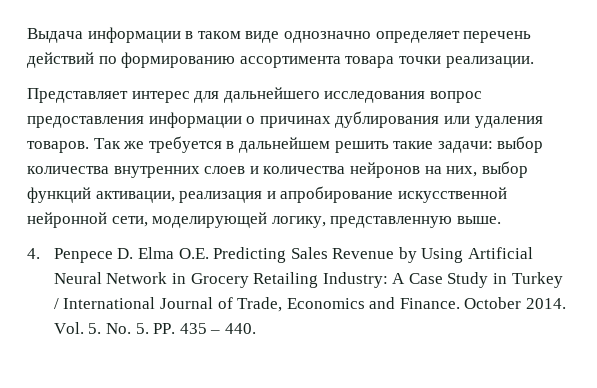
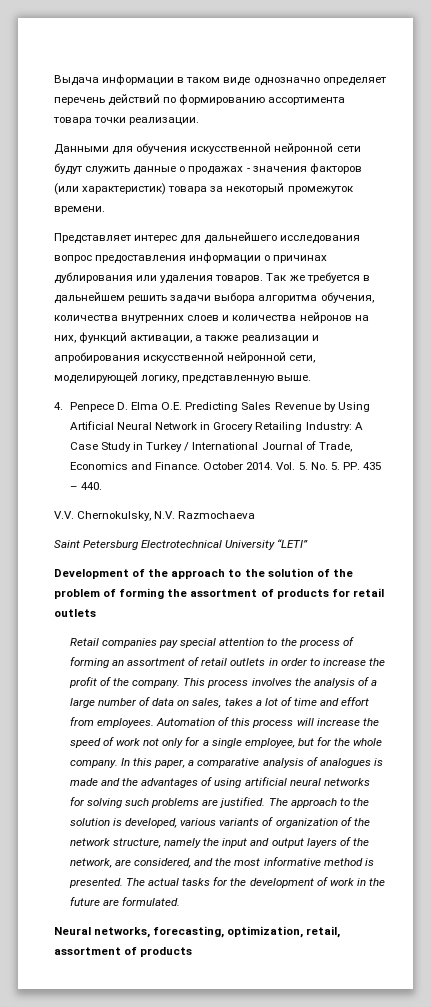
(534, 62) none -> [54,143,361,155] [54,163,362,175] [54,183,354,195] [54,206,105,214] // Данными для обучения искусственной нейронной сети будут служить данные о продажах - значения факторов (или характеристик) товара за некоторый промежуток времени.
[393,136,544,153] такие задачи: выбор -> [170,292,374,304] задачи выбора алгоритма обучения,
[481,161,528,178] выбор -> (76, 339) none
[179,186,394,203] реализация и апробирование -> [195,335,319,343] [54,352,140,363] а также реализации и апробирования
(256, 328) none -> [54,511,256,521] [54,539,309,550] [54,568,353,579] [54,588,384,599] [54,609,96,617] [69,637,354,648] [69,657,385,668] [68,677,377,688] [69,697,370,708] [69,717,379,728] [69,737,383,748] [69,757,383,768] [69,777,370,788] [69,797,369,808] [69,817,370,828] [69,837,369,848] [69,857,374,868] [68,877,385,888] [69,897,181,906] [54,926,341,938] [54,947,193,957] // V.V. Chernokulsky, N.V. Razmochaeva // Saint Petersburg Electrotechnical University “LETI” // Development of the approach to the solution of the problem of forming the assortment of products for retail outlets // Retail companies pay special attention to the process of forming an assortment of retail outlets in order to increase the profit of the company. This process involves the analysis of a large number of data on sales, takes a lot of time and effort from employees. Automation of this process will increase the speed of work not only for a single employee, but for the whole company. In this paper, a comparative analysis of analogues is made and the advantages of using artificial neural networks for solving such problems are justified. The approach to the solution is developed, various variants of organization of the network structure, namely the input and output layers of the network, are considered, and the most informative method is presented. The actual tasks for the development of work in the future are formulated. // Neural networks, forecasting, optimization, retail, assortment of products

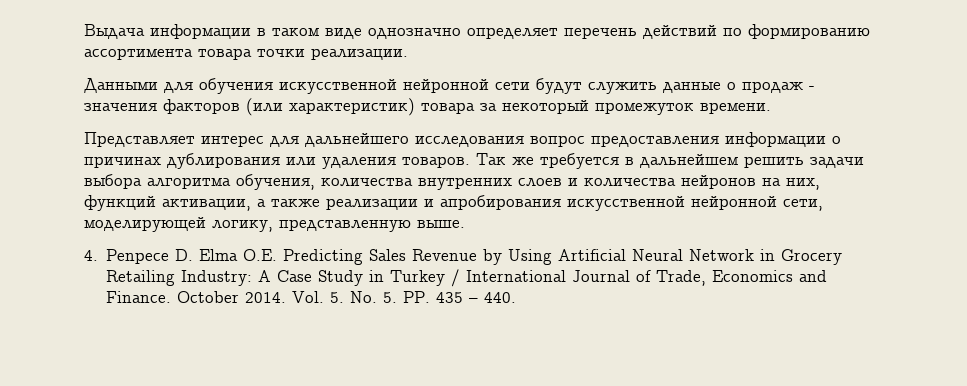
[188,166,244,175] продажах -> [742,81,803,93] продаж
[54,511,256,521] [54,539,309,550] [54,568,353,579] [54,588,384,599] [54,609,96,617] [69,637,354,648] [69,657,385,668] [68,677,377,688] [69,697,370,708] [69,717,379,728] [69,737,383,748] [69,757,383,768] [69,777,370,788] [69,797,369,808] [69,817,370,828] [69,837,369,848] [69,857,374,868] [68,877,385,888] [69,897,181,906] [54,926,341,938] [54,947,193,957] // V.V. Chernokulsky, N.V. Razmochaeva // Saint Petersburg Electrotechnical University “LETI” // Development of the approach to the solution of the problem of forming the assortment of products for retail outlets // Retail companies pay special attention to the process of forming an assortment of retail outlets in order to increase the profit of the company. This process involves the analysis of a large number of data on sales, takes a lot of time and effort from employees. Automation of this process will increase the speed of work not only for a single employee, but for the whole company. In this paper, a comparative analysis of analogues is made and the advantages of using artificial neural networks for solving such problems are justified. The approach to the solution is developed, various variants of organization of the network structure, namely the input and output layers of the network, are considered, and the most informative method is presented. The actual tasks for the development of work in the future are formulated. // Neural networks, forecasting, optimization, retail, assortment of products -> (517, 297) none

